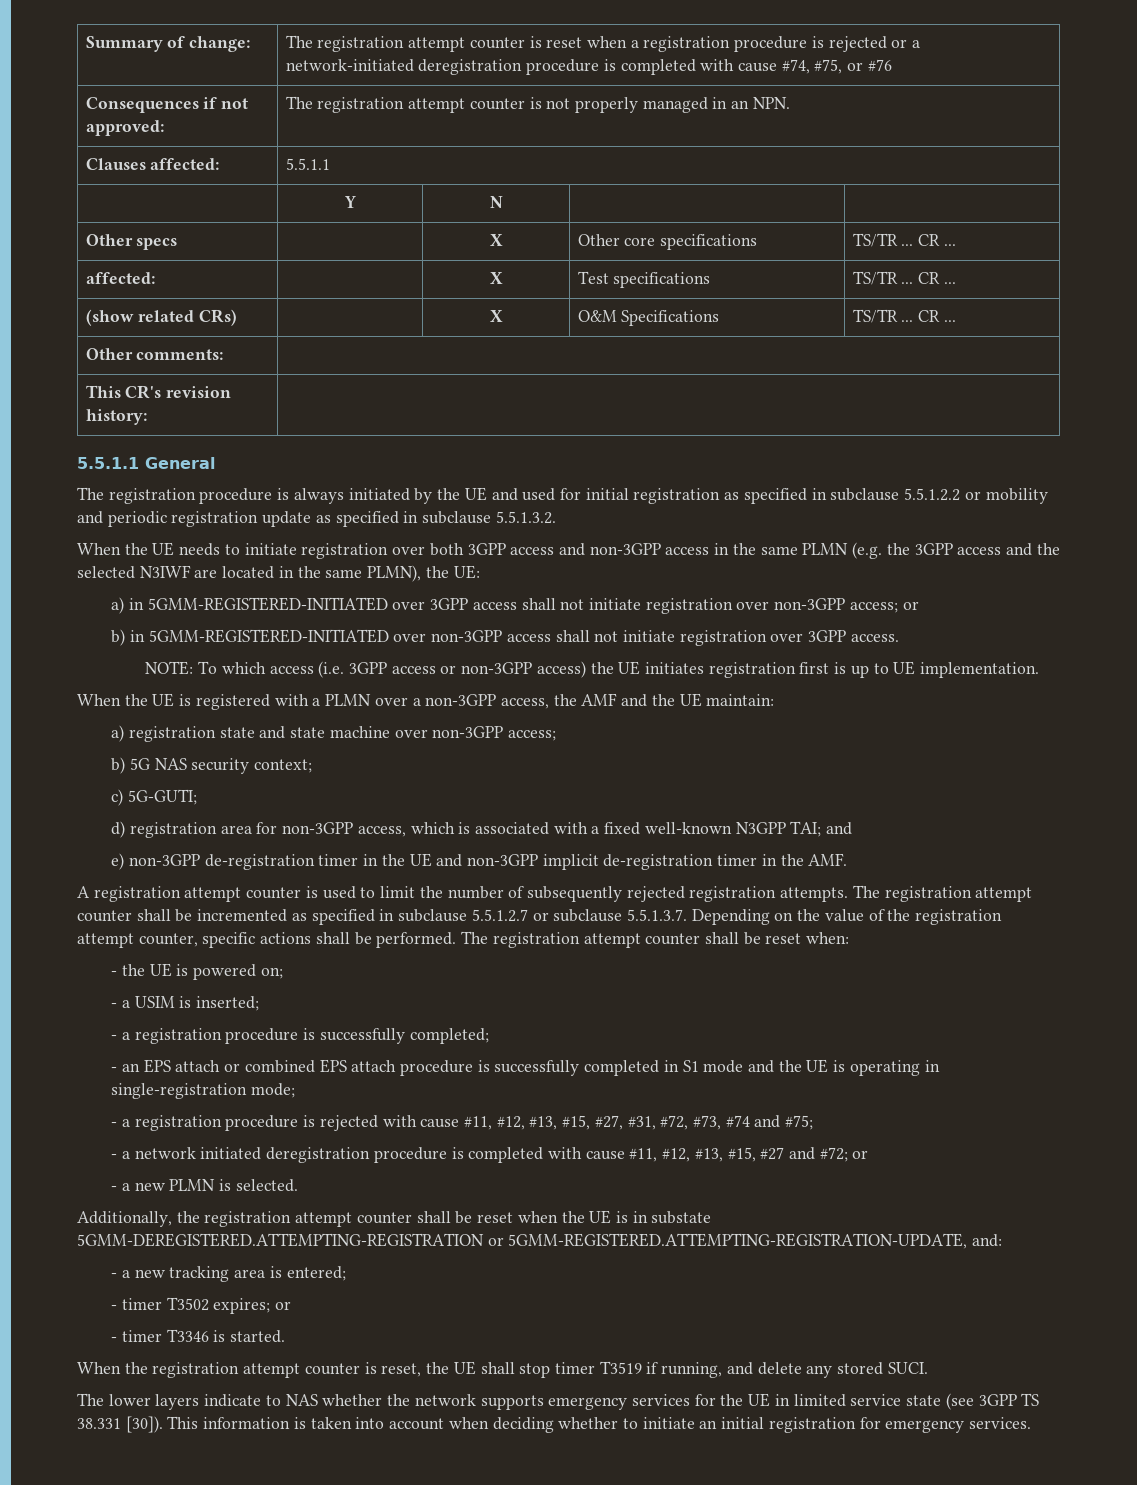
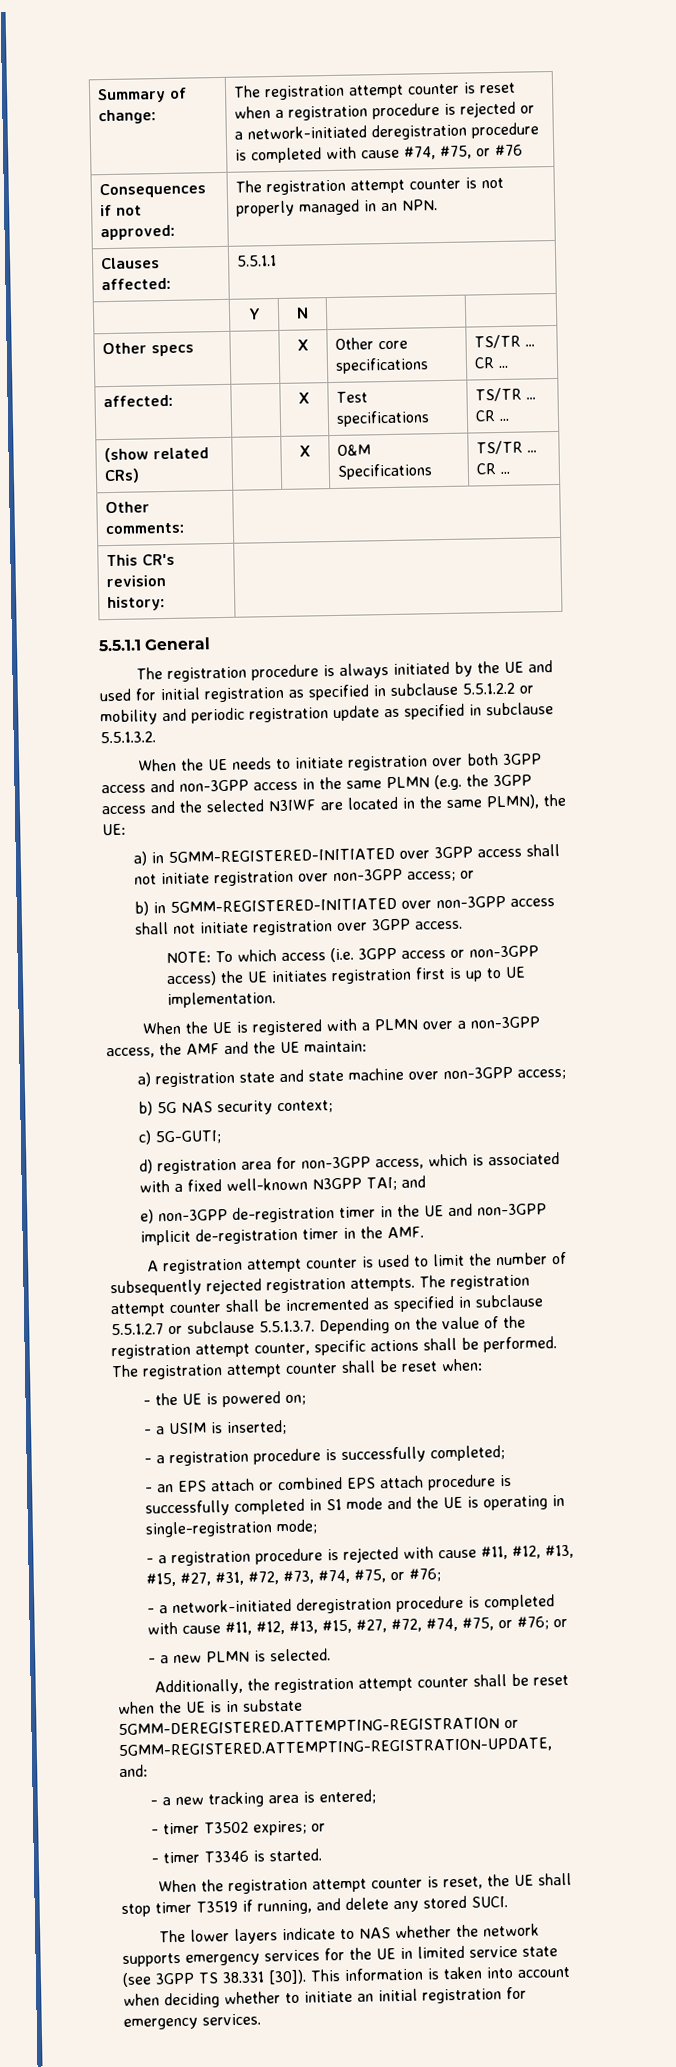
[725,1115,814,1130] [111,1147,262,1160] #74 and #75; // - a network initiated -> [317,1568,441,1584] [146,1598,292,1614] #74, #75, or #76; // - a network-initiated
[760,1147,848,1162] #27 and #72; -> [355,1616,549,1633] #27, #72, #74, #75, or #76;

